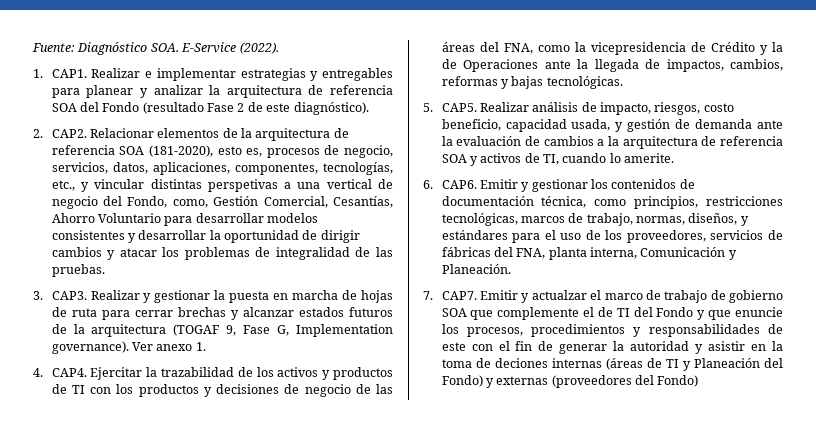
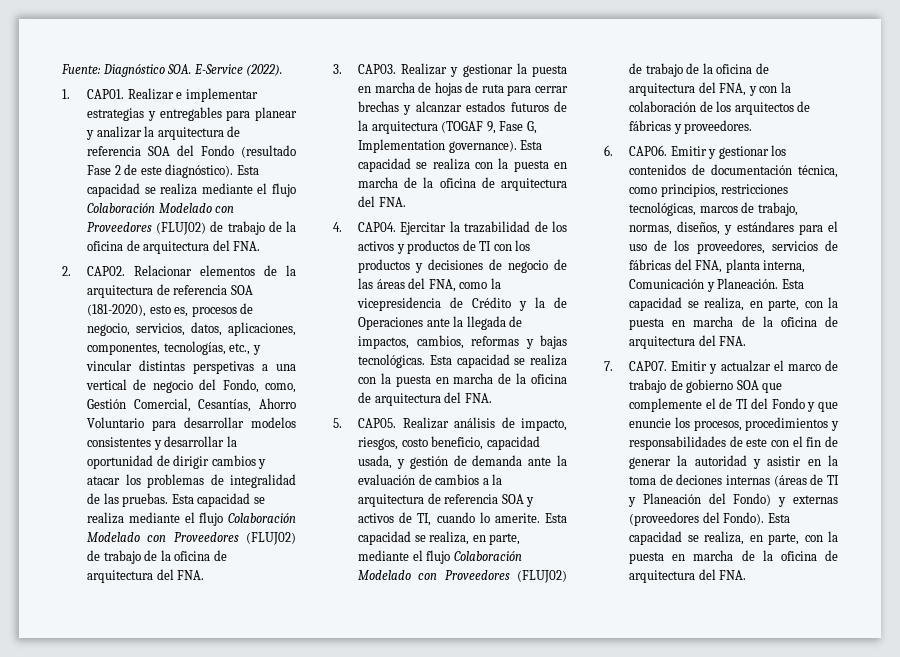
[51,69,87,78] CAP1. -> [87,89,125,99] CAP01.
(369, 108) none -> [236,165,259,175] [87,183,296,197] [87,203,235,213] [87,221,296,235] [87,240,261,254] Esta capacidad se realiza mediante el flujo Colaboración Modelado con Proveedores (FLUJ02) de trabajo de la oficina de arquitectura del FNA.
[51,129,87,138] CAP2. -> [87,266,126,276] CAP02.
(105, 270) none -> [171,493,265,507] [87,512,297,526] [87,532,296,545] [87,550,227,564] [87,569,205,583] Esta capacidad se realiza mediante el flujo Colaboración Modelado con Proveedores (FLUJ02) de trabajo de la oficina de arquitectura del FNA.
[51,291,87,300] CAP3. -> [358,64,397,74] CAP03.
[131,342,206,351] Ver anexo 1. -> [520,140,543,150] [358,158,567,172] [358,177,567,191] [358,196,406,207] Esta capacidad se realiza con la puesta en marcha de la oficina de arquitectura del FNA.
[51,368,87,377] CAP4. -> [358,222,397,232] CAP04.
(623, 82) none -> [429,354,567,368] [358,373,567,387] [358,392,492,406] Esta capacidad se realiza con la puesta en marcha de la oficina de arquitectura del FNA.
[441,103,477,112] CAP5. -> [358,418,397,428] CAP05.
(675, 158) none -> [545,513,567,523] [358,531,521,545] [358,550,522,564] [358,570,567,583] [629,63,769,77] [629,82,791,96] [629,101,811,115] [629,120,753,134] Esta capacidad se realiza, en parte, mediante el flujo Colaboración Modelado con Proveedores (FLUJ02) de trabajo de la oficina de arquitectura del FNA, y con la colaboración de los arquitectos de fábricas y proveedores.
[441,180,477,189] CAP6. -> [629,145,668,156] CAP06.
(511, 269) none -> [781,279,804,289] [629,297,838,311] [629,316,838,330] [629,335,747,349] Esta capacidad se realiza, en parte, con la puesta en marcha de la oficina de arquitectura del FNA.
[441,291,477,300] CAP7. -> [629,361,668,371] CAP07.
[657,375,699,387] Fondo) -> [723,512,790,525] [629,531,838,545] [629,550,838,564] [629,569,747,583] Fondo). Esta capacidad se realiza, en parte, con la puesta en marcha de la oficina de arquitectura del FNA.

